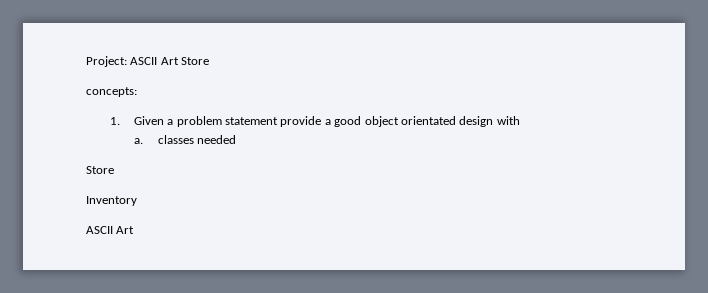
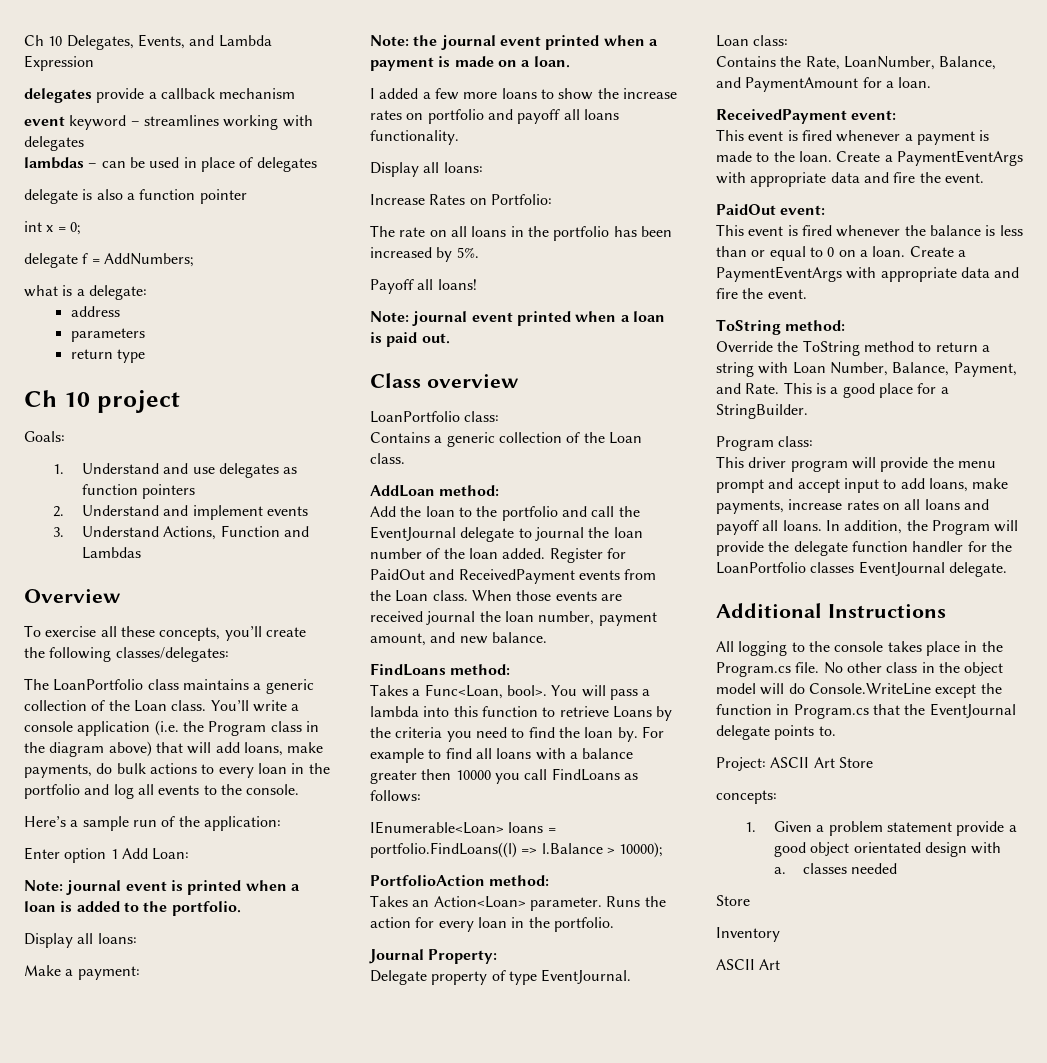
(86, 61) none -> [24,34,272,50] [24,55,94,71] [24,88,296,103] [24,115,313,130] [24,136,84,151] [24,157,317,172] [24,189,247,204] [24,221,81,235] [24,253,194,268] [24,285,147,300] [70,306,120,317] [70,328,145,342] [70,349,145,363] [24,390,180,413] [24,431,65,442] [52,463,298,478] [81,484,196,499] [52,505,308,520] [52,525,309,540] [81,547,141,559] [24,589,121,603] [24,625,306,641] [24,647,229,662] [24,678,314,694] [24,700,300,712] [24,720,319,736] [24,741,324,757] [24,763,330,778] [24,784,300,799] [24,816,281,831] [24,847,190,863] [24,880,300,895] [24,901,241,916] [24,933,137,948] [24,965,140,980] [370,35,658,50] [370,56,570,71] [370,88,677,100] [370,109,619,124] [370,130,459,145] [370,162,483,177] [370,194,552,205] [370,225,672,241] [370,247,479,262] [370,279,477,294] [370,311,665,326] [370,332,450,347] [370,373,519,388] [370,411,500,423] [370,432,642,447] [370,453,405,464] [370,485,500,497] [370,506,640,521] [370,526,643,542] [370,548,626,563] [370,569,657,584] [370,590,622,602] [370,611,657,626] [370,632,547,646] [370,663,511,676] [370,684,651,700] [370,706,673,721] [370,726,664,742] [370,748,634,763] [370,768,638,784] [370,790,421,802] [370,821,556,834] [370,842,664,858] [370,875,550,886] [370,895,666,911] [370,917,614,932] [369,949,498,964] [370,969,632,985] [716,35,789,47] [716,56,997,70] [716,77,932,92] [716,109,897,124] [716,129,990,145] [716,150,1023,166] [716,172,984,187] [716,204,826,215] [716,224,1023,237] [716,246,966,261] [716,266,1020,282] [716,288,807,299] [716,319,846,335] [716,340,990,356] [716,362,1017,377] [716,382,949,398] [716,404,808,419] [716,436,814,451] [716,456,996,472] [716,478,1009,493] [716,499,989,514] [716,520,1019,535] [716,541,1012,556] [716,561,1007,577] [716,603,946,618] [716,641,1003,656] [716,662,1004,677] [716,683,1002,698] [716,703,1016,719] [716,725,836,740] Ch 10 Delegates, Events, and Lambda Expression // delegates provide a callback mechanism // event keyword – streamlines working with delegates // lambdas – can be used in place of delegates // delegate is also a function pointer // int x = 0; // delegate f = AddNumbers; // what is a delegate: // address // parameters // return type // Ch 10 project // Goals: // 1. Understand and use delegates as function pointers // 2. Understand and implement events // 3. Understand Actions, Function and Lambdas // Overview // To exercise all these concepts, you’ll create the following classes/delegates: // The LoanPortfolio class maintains a generic collection of the Loan class. You’ll write a console application (i.e. the Program class in the diagram above) that will add loans, make payments, do bulk actions to every loan in the portfolio and log all events to the console. // Here’s a sample run of the application: // Enter option 1 Add Loan: // Note: journal event is printed when a loan is added to the portfolio. // Display all loans: // Make a payment: // Note: the journal event printed when a payment is made on a loan. // I added a few more loans to show the increase rates on portfolio and payoff all loans functionality. // Display all loans: // Increase Rates on Portfolio: // The rate on all loans in the portfolio has been increased by 5%. // Payoff all loans! // Note: journal event printed when a loan is paid out. // Class overview // LoanPortfolio class: // Contains a generic collection of the Loan class. // AddLoan method: // Add the loan to the portfolio and call the EventJournal delegate to journal the loan number of the loan added. Register for PaidOut and ReceivedPayment events from the Loan class. When those events are received journal the loan number, payment amount, and new balance. // FindLoans method: // Takes a Func<Loan, bool>. You will pass a lambda into this function to retrieve Loans by the criteria you need to find the loan by. For example to find all loans with a balance greater then 10000 you call FindLoans as follows: // IEnumerable<Loan> loans = portfolio.FindLoans((l) => l.Balance > 10000); // PortfolioAction method: // Takes an Action<Loan> parameter. Runs the action for every loan in the portfolio. // Journal Property: // Delegate property of type EventJournal. // Loan class: // Contains the Rate, LoanNumber, Balance, and PaymentAmount for a loan. // ReceivedPayment event: // This event is fired whenever a payment is made to the loan. Create a PaymentEventArgs with appropriate data and fire the event. // PaidOut event: // This event is fired whenever the balance is less than or equal to 0 on a loan. Create a PaymentEventArgs with appropriate data and fire the event. // ToString method: // Override the ToString method to return a string with Loan Number, Balance, Payment, and Rate. This is a good place for a StringBuilder. // Program class: // This driver program will provide the menu prompt and accept input to add loans, make payments, increase rates on all loans and payoff all loans. In addition, the Program will provide the delegate function handler for the LoanPortfolio classes EventJournal delegate. // Additional Instructions // All logging to the console takes place in the Program.cs file. No other class in the object model will do Console.WriteLine except the function in Program.cs that the EventJournal delegate points to. //

